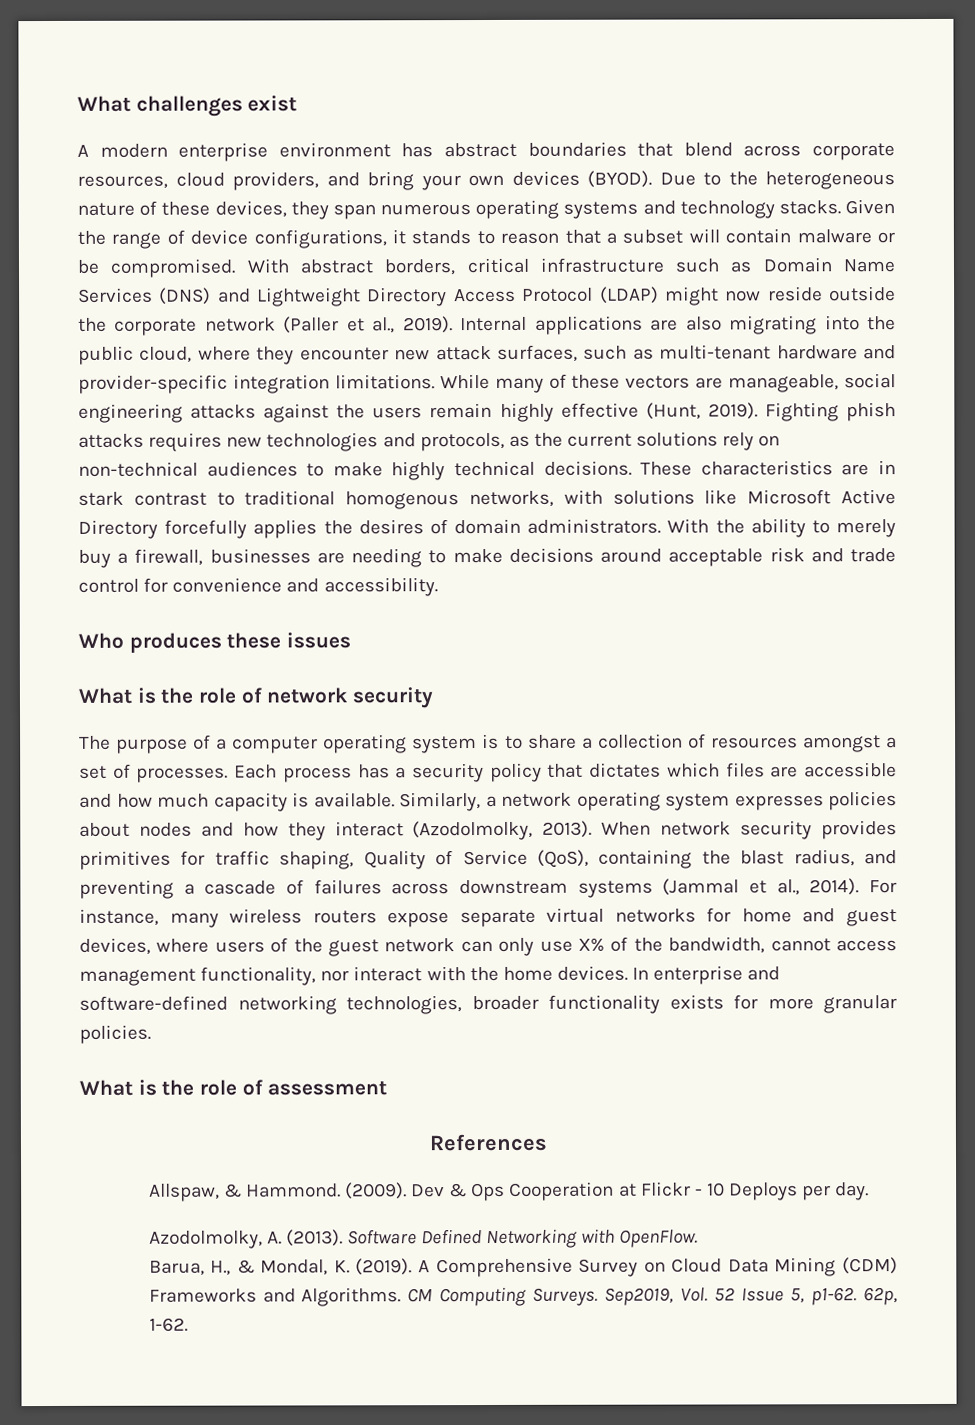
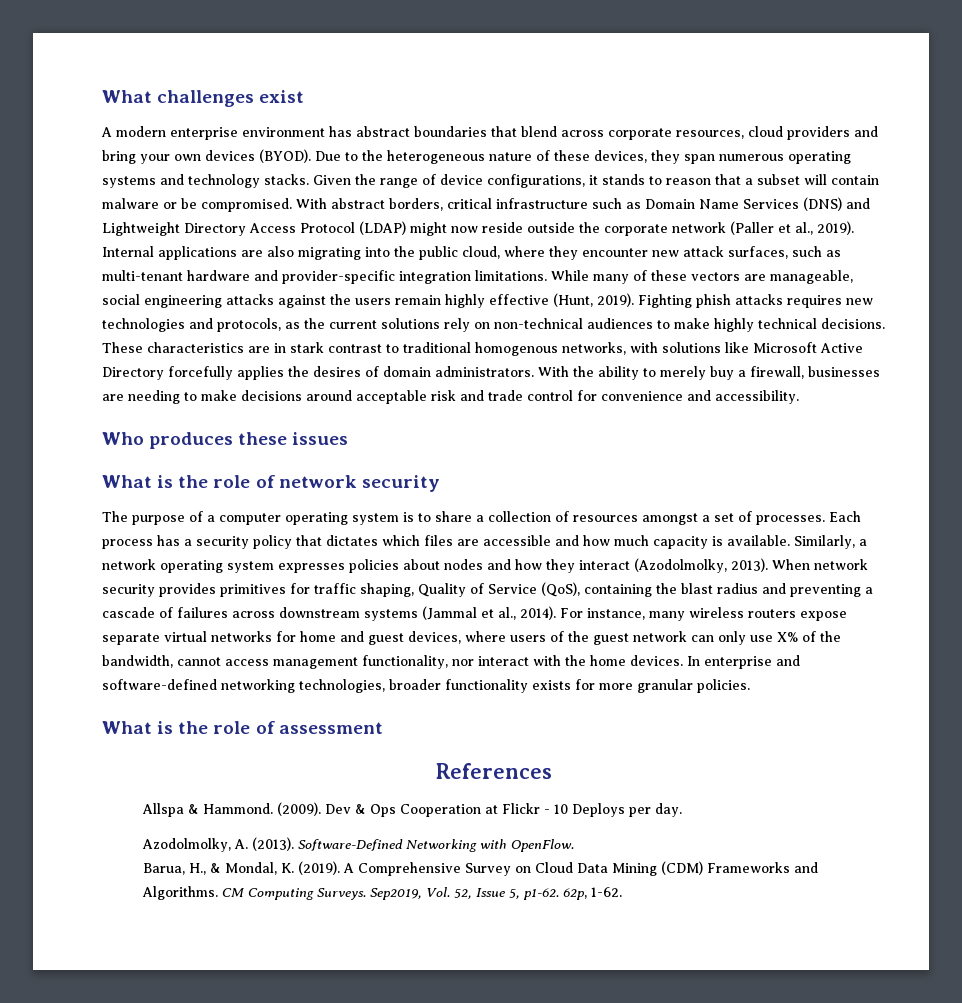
[232,171,319,191] providers, -> [787,126,850,140] providers
[793,849,855,867] radius, -> [717,583,758,594] radius
[148,1183,220,1202] Allspaw, -> [141,803,184,817] Allspa
[346,1229,483,1245] Software Defined -> [297,839,403,851] Software-Defined
[714,1287,736,1302] 52 -> [453,889,472,899] 52,

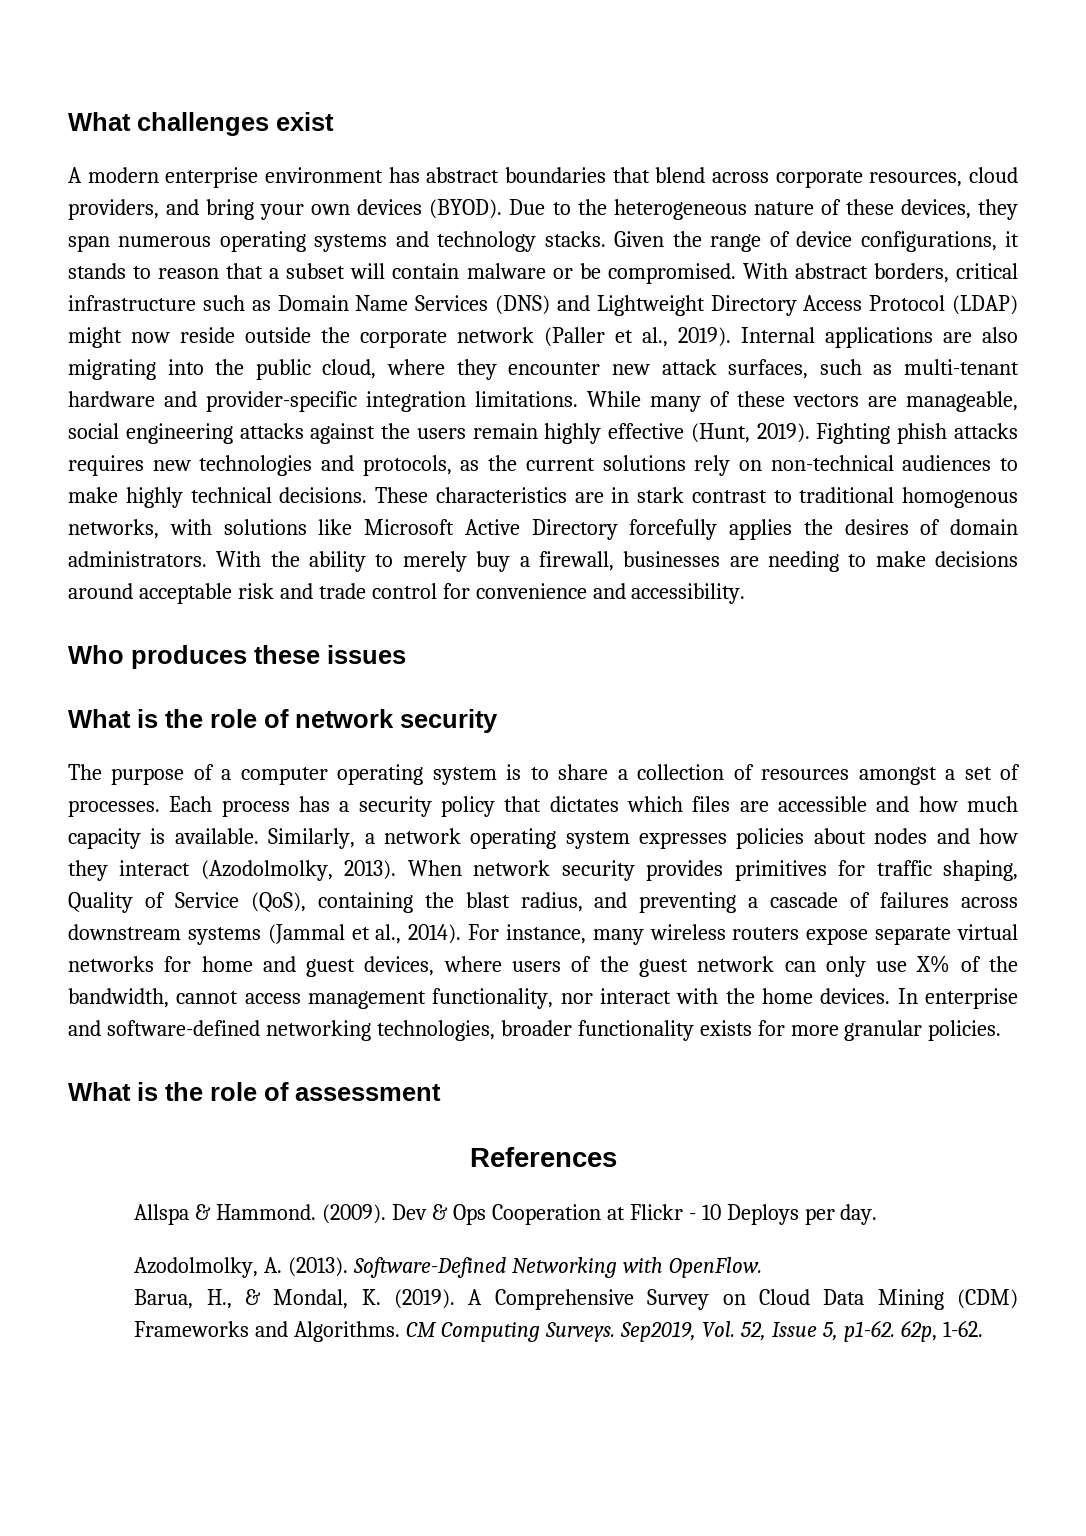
[787,126,850,140] providers -> [68,199,159,220] providers,
[717,583,758,594] radius -> [520,892,583,912] radius,

